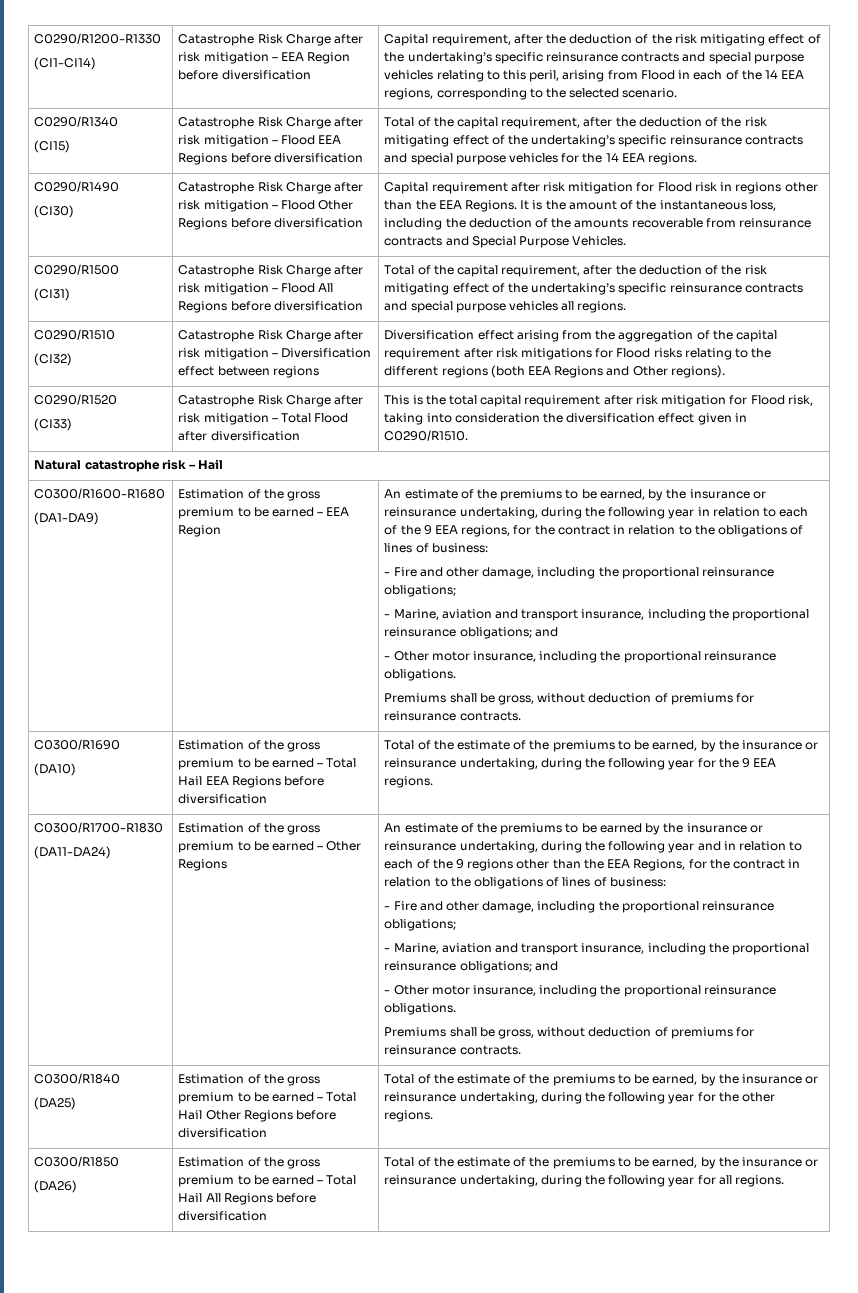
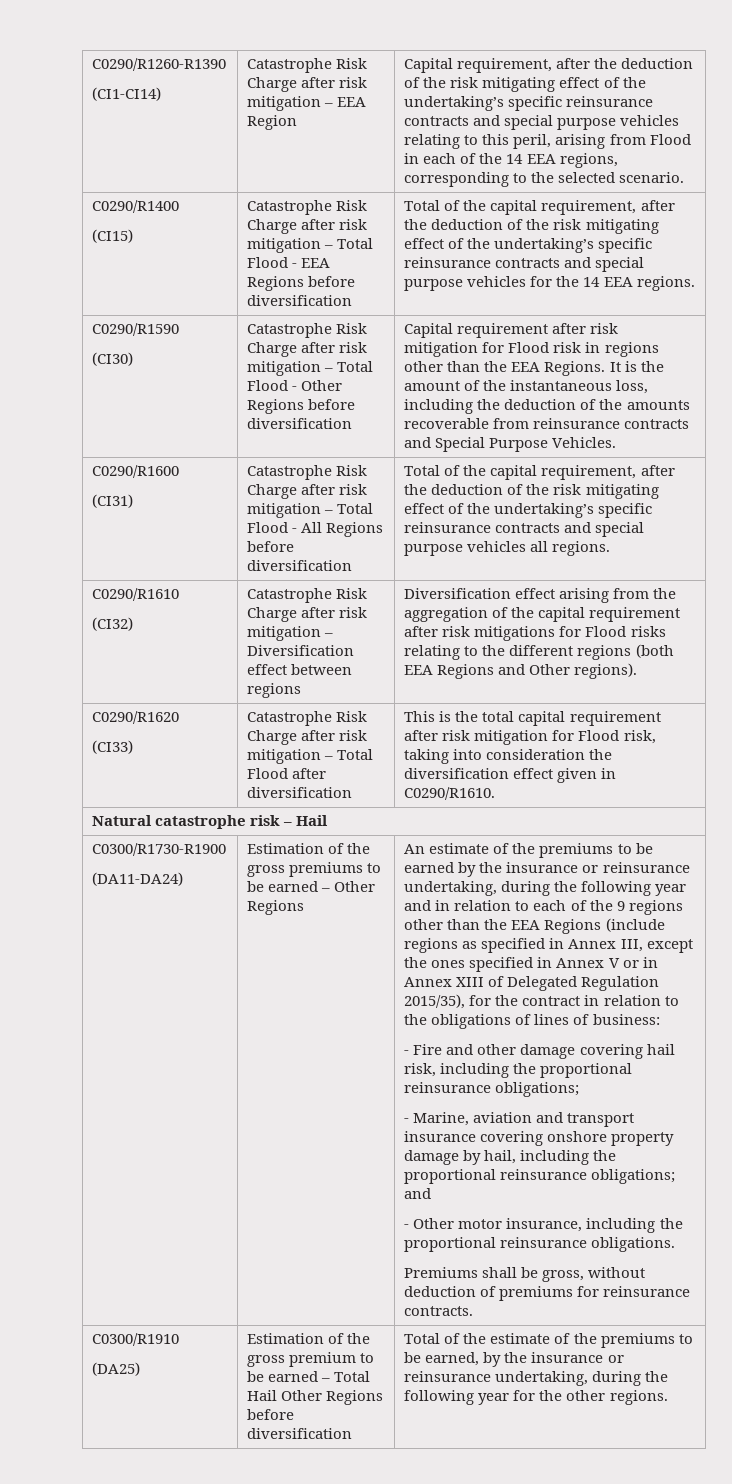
[34,33,162,44] C0290/R1200-R1330 -> [92,58,227,71] C0290/R1260-R1390
[178,70,311,80] before diversification -> (298, 122) none
[34,116,119,127] C0290/R1340 -> [92,200,180,213] C0290/R1400
[280,135,315,145] Flood -> [337,238,374,249] [247,257,298,268] Total Flood -
[34,181,120,192] C0290/R1490 -> [92,323,180,336] C0290/R1590
[280,200,315,210] Flood -> [337,361,374,372] [247,380,298,391] Total Flood -
[34,264,120,275] C0290/R1500 -> [92,465,180,478] C0290/R1600
[280,283,315,293] Flood -> [337,503,374,514] [247,522,298,533] Total Flood -
[34,329,116,340] C0290/R1510 -> [92,588,180,601] C0290/R1610
[34,394,118,405] C0290/R1520 -> [92,711,180,724] C0290/R1620
[384,430,469,441] C0290/R1510. -> [404,787,496,800] C0290/R1610.
[34,488,166,499] [34,512,100,525] [178,489,320,501] [178,507,350,519] [178,525,222,537] [384,489,766,501] [384,507,809,519] [384,525,804,537] [384,543,488,553] [384,567,775,579] [384,585,457,597] [384,609,810,621] [384,627,558,639] [384,651,776,663] [384,669,457,681] [384,693,755,705] [384,711,521,721] [34,739,121,750] [34,763,77,776] [178,740,320,752] [178,758,357,770] [178,776,324,788] [178,794,268,804] [384,740,819,752] [384,758,777,770] [384,776,434,788] [34,822,164,833] C0300/R1600-R1680 // (DA1-DA9) | Estimation of the gross premium to be earned – EEA Region | An estimate of the premiums to be earned, by the insurance or reinsurance undertaking, during the following year in relation to each of the 9 EEA regions, for the contract in relation to the obligations of lines of business: // - Fire and other damage, including the proportional reinsurance obligations; // - Marine, aviation and transport insurance, including the proportional reinsurance obligations; and // - Other motor insurance, including the proportional reinsurance obligations. // Premiums shall be gross, without deduction of premiums for reinsurance contracts. // C0300/R1690 // (DA10) | Estimation of the gross premium to be earned – Total Hail EEA Regions before diversification | Total of the estimate of the premiums to be earned, by the insurance or reinsurance undertaking, during the following year for the 9 EEA regions. // C0300/R1700-R1830 -> [92,843,227,856] C0300/R1730-R1900
[178,841,235,853] premium -> [289,862,364,877] premiums
[633,859,686,871] Regions, -> [544,918,665,934] [404,938,693,953] [404,957,658,972] [404,976,660,991] [404,994,466,1009] Regions (include regions as specified in Annex III, except the ones specified in Annex V or in Annex XIII of Delegated Regulation 2015/35),
[482,901,535,913] damage, -> [520,1044,675,1059] [404,1063,437,1077] damage covering hail risk,
[581,943,645,954] insurance, -> [404,1131,675,1146] [404,1150,517,1165] insurance covering onshore property damage by hail,
[34,1073,121,1084] C0300/R1840 -> [92,1333,180,1346] C0300/R1910
[34,1156,120,1167] [34,1180,78,1193] [178,1157,320,1169] [178,1175,357,1187] [178,1193,316,1205] [178,1211,268,1221] [384,1157,819,1169] [384,1175,785,1187] // C0300/R1850 // (DA26) | Estimation of the gross premium to be earned – Total Hail All Regions before diversification | Total of the estimate of the premiums to be earned, by the insurance or reinsurance undertaking, during the following year for all regions. -> (668, 1397) none

